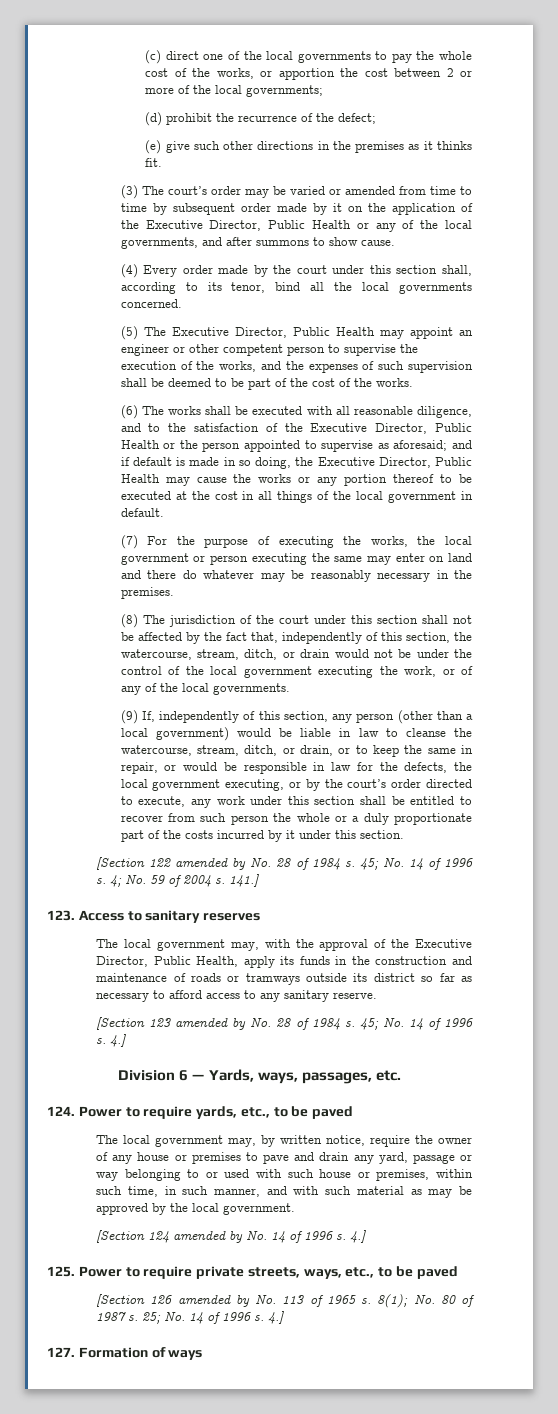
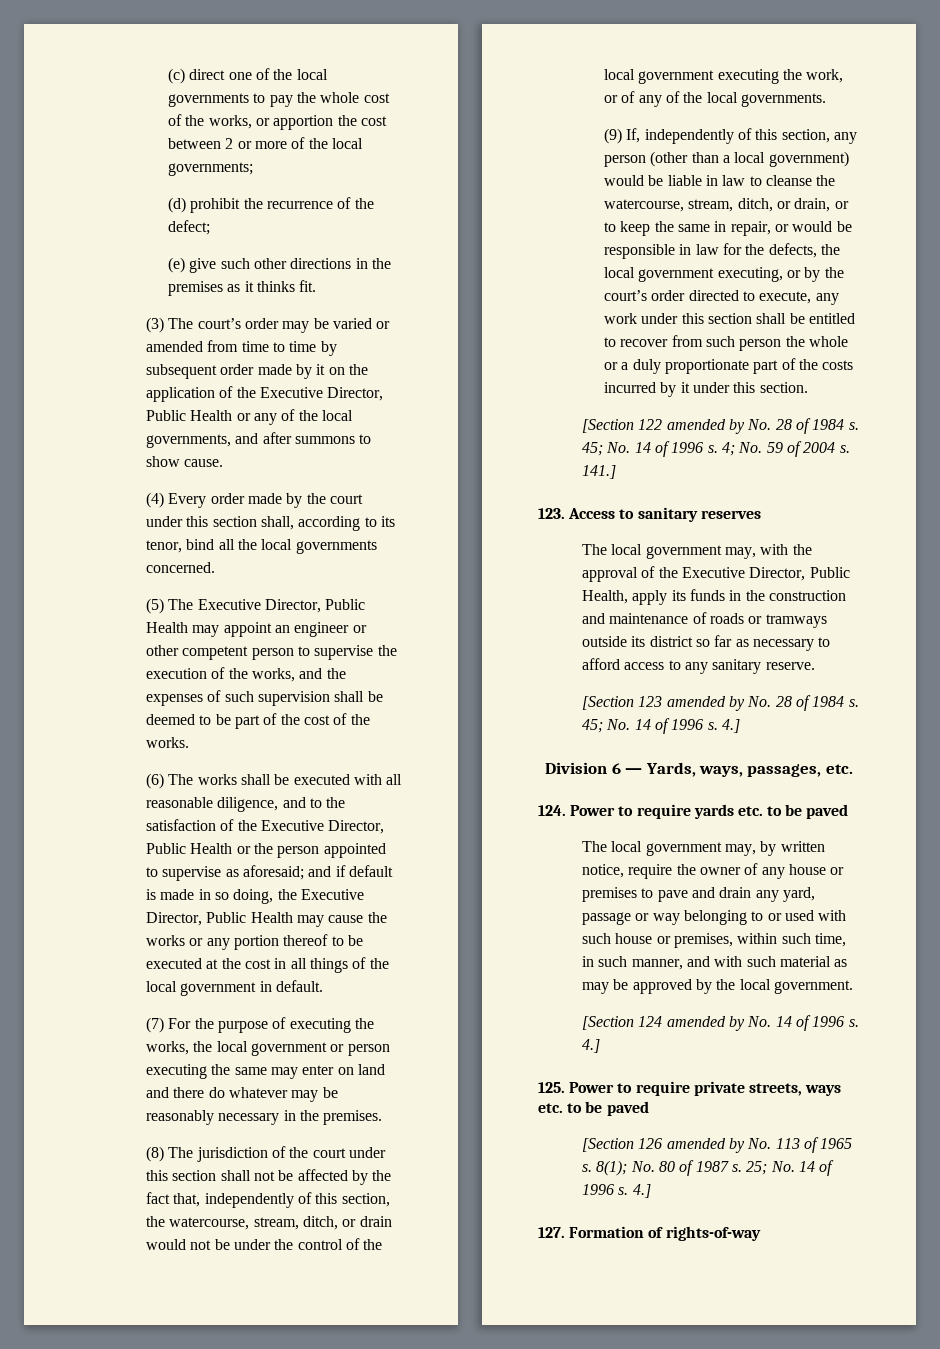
[196,1106,270,1119] yards, etc., -> [693,804,763,819] yards etc.
[303,1267,375,1279] ways, etc., -> [805,1085,842,1096] [538,1103,563,1113] ways etc.
[168,1350,203,1360] ways -> [665,1226,761,1241] rights-of-way

